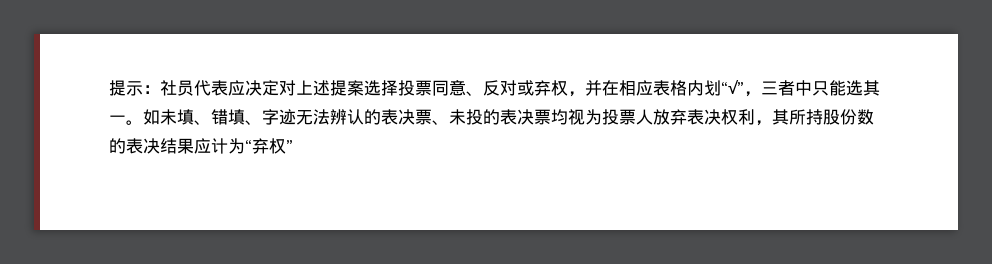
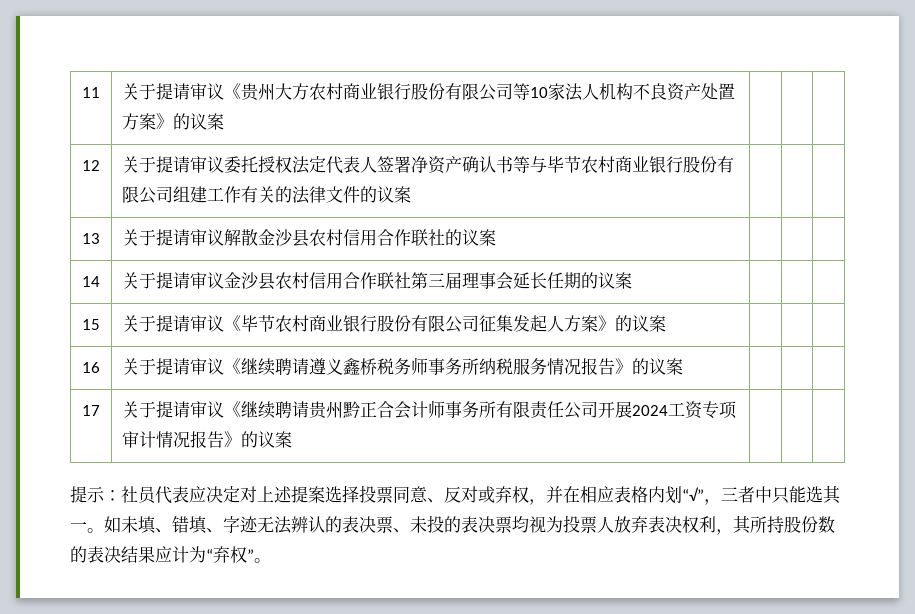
(109, 88) none -> [82,87,100,98] [122,83,736,101] [122,113,225,130] [82,160,100,171] [122,156,735,174] [122,186,412,204] [82,233,100,244] [122,229,497,247] [82,276,100,287] [122,272,633,290] [82,319,100,330] [122,315,667,333] [82,362,100,373] [122,357,684,376] [82,405,100,416] [122,400,738,419] [122,431,293,448] 11 | 关于提请审议《贵州大方农村商业银行股份有限公司等10家法人机构不良资产处置方案》的议案 | | | // 12 | 关于提请审议委托授权法定代表人签署净资产确认书等与毕节农村商业银行股份有限公司组建工作有关的法律文件的议案 | | | // 13 | 关于提请审议解散金沙县农村信用合作联社的议案 | | | // 14 | 关于提请审议金沙县农村信用合作联社第三届理事会延长任期的议案 | | | // 15 | 关于提请审议《毕节农村商业银行股份有限公司征集发起人方案》的议案 | | | // 16 | 关于提请审议《继续聘请遵义鑫桥税务师事务所纳税服务情况报告》的议案 | | | // 17 | 关于提请审议《继续聘请贵州黔正合会计师事务所有限责任公司开展2024工资专项审计情况报告》的议案 | | | //
(293, 146) none -> [254,558,271,563] 。

